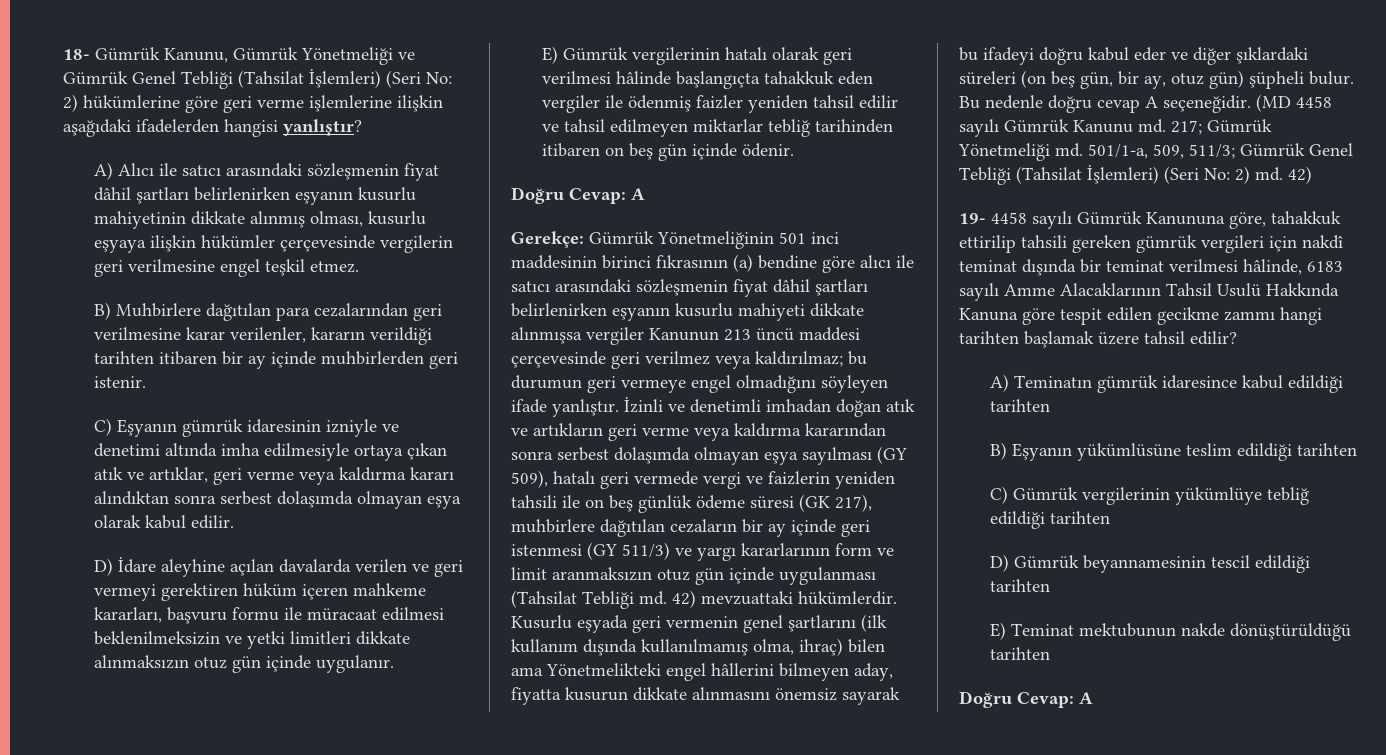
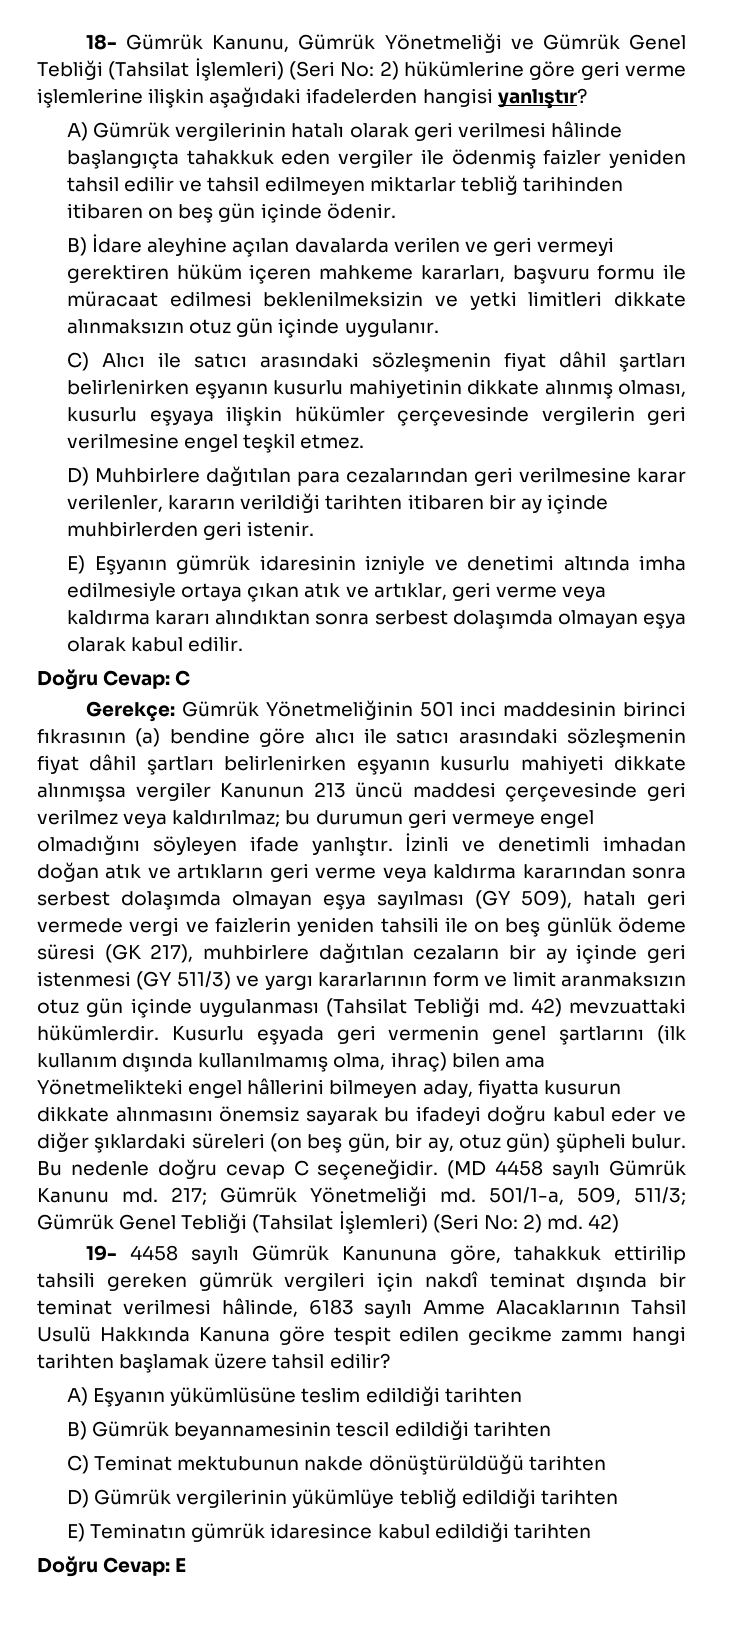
[117,163,439,181] [93,187,416,205] [93,211,426,229] [93,235,453,253] [93,259,359,277] [93,302,442,321] [93,327,432,345] [93,351,458,369] [93,376,146,388] [93,418,399,437] [93,443,447,461] [93,467,454,485] [93,491,461,509] [93,515,234,529] [93,557,463,577] [93,583,426,601] [93,607,444,624] [93,631,410,649] [93,655,394,673] [541,46,558,64] Alıcı ile satıcı arasındaki sözleşmenin fiyat dâhil şartları belirlenirken eşyanın kusurlu mahiyetinin dikkate alınmış olması, kusurlu eşyaya ilişkin hükümler çerçevesinde vergilerin geri verilmesine engel teşkil etmez. // B) Muhbirlere dağıtılan para cezalarından geri verilmesine karar verilenler, kararın verildiği tarihten itibaren bir ay içinde muhbirlerden geri istenir. // C) Eşyanın gümrük idaresinin izniyle ve denetimi altında imha edilmesiyle ortaya çıkan atık ve artıklar, geri verme veya kaldırma kararı alındıktan sonra serbest dolaşımda olmayan eşya olarak kabul edilir. // D) İdare aleyhine açılan davalarda verilen ve geri vermeyi gerektiren hüküm içeren mahkeme kararları, başvuru formu ile müracaat edilmesi beklenilmeksizin ve yetki limitleri dikkate alınmaksızın otuz gün içinde uygulanır. // E) -> (89, 131) none
[511,187,645,204] // Doğru Cevap: A -> [67,234,615,257] [67,264,687,284] [67,291,687,310] [67,318,439,338] [67,351,687,372] [67,379,686,399] [67,406,686,426] [67,433,365,453] [67,466,687,486] [67,493,608,514] [67,521,315,540] [67,555,686,575] [67,582,607,602] [67,610,687,629] [67,636,244,652] [37,669,191,690] // B) İdare aleyhine açılan davalarda verilen ve geri vermeyi gerektiren hüküm içeren mahkeme kararları, başvuru formu ile müracaat edilmesi beklenilmeksizin ve yetki limitleri dikkate alınmaksızın otuz gün içinde uygulanır. // C) Alıcı ile satıcı arasındaki sözleşmenin fiyat dâhil şartları belirlenirken eşyanın kusurlu mahiyetinin dikkate alınmış olması, kusurlu eşyaya ilişkin hükümler çerçevesinde vergilerin geri verilmesine engel teşkil etmez. // D) Muhbirlere dağıtılan para cezalarından geri verilmesine karar verilenler, kararın verildiği tarihten itibaren bir ay içinde muhbirlerden geri istenir. // E) Eşyanın gümrük idaresinin izniyle ve denetimi altında imha edilmesiyle ortaya çıkan atık ve artıklar, geri verme veya kaldırma kararı alındıktan sonra serbest dolaşımda olmayan eşya olarak kabul edilir. // Doğru Cevap: C
[1145,96,1158,108] A -> [293,1160,309,1176] C
(1009, 383) none -> [93,1386,522,1407] [67,1420,551,1440] [67,1454,606,1475] [67,1488,618,1508] [67,1523,86,1542] Eşyanın yükümlüsüne teslim edildiği tarihten // B) Gümrük beyannamesinin tescil edildiği tarihten // C) Teminat mektubunun nakde dönüştürüldüğü tarihten // D) Gümrük vergilerinin yükümlüye tebliğ edildiği tarihten // E)
[989,442,1357,461] [989,486,1309,505] [989,511,1110,529] [989,554,1310,573] [989,579,1050,592] [989,622,1351,641] [989,647,1050,660] [959,691,1093,708] // B) Eşyanın yükümlüsüne teslim edildiği tarihten // C) Gümrük vergilerinin yükümlüye tebliğ edildiği tarihten // D) Gümrük beyannamesinin tescil edildiği tarihten // E) Teminat mektubunun nakde dönüştürüldüğü tarihten // Doğru Cevap: A -> [37,1556,187,1577] // Doğru Cevap: E

